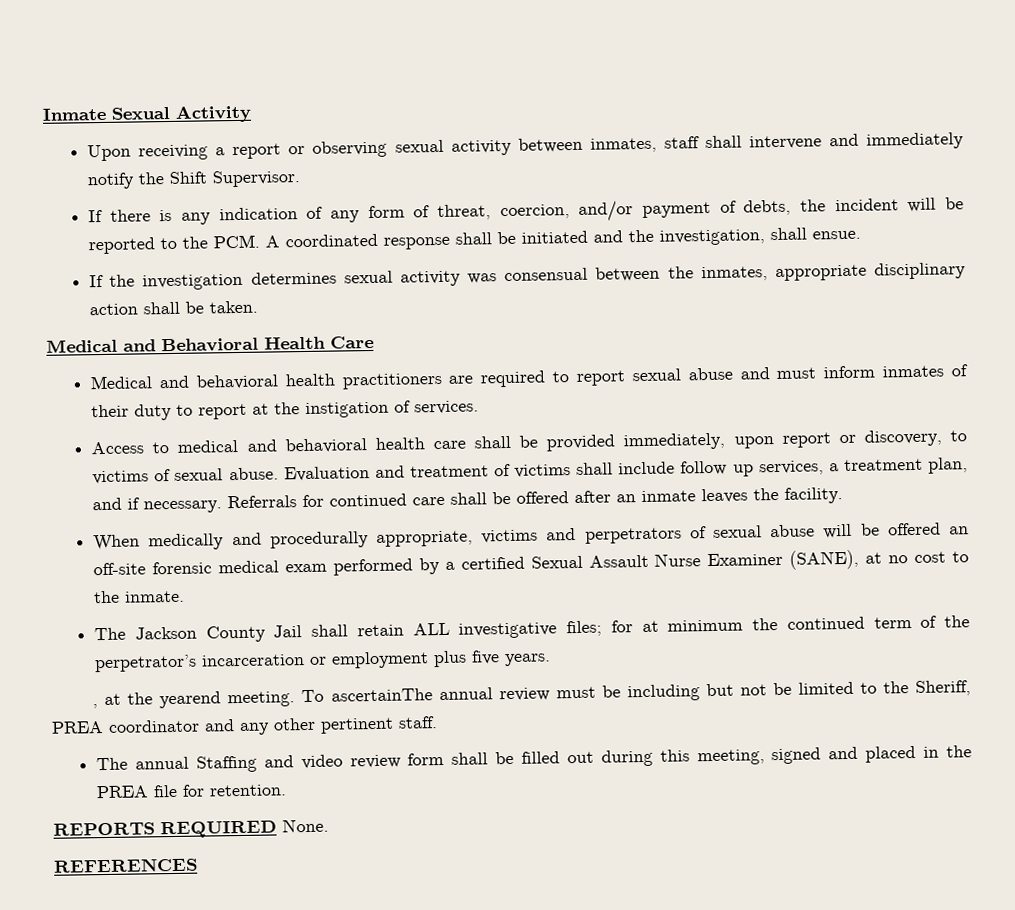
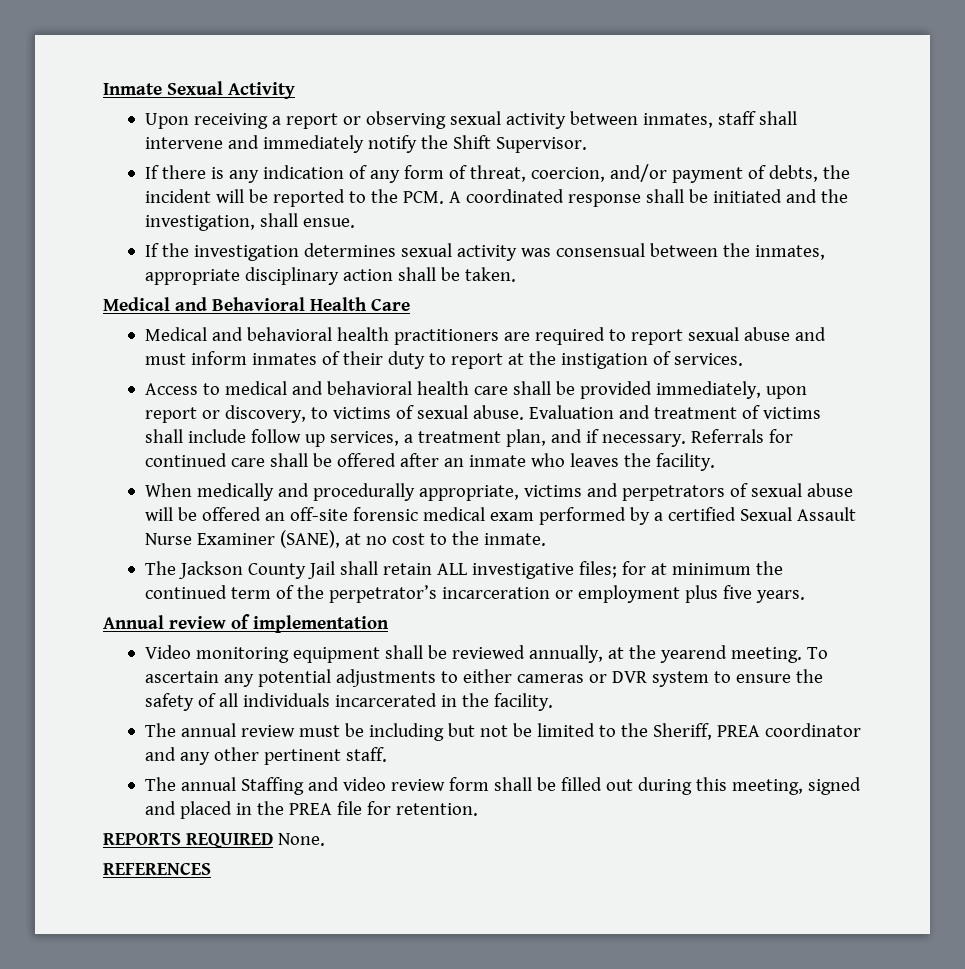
(697, 496) none -> [530,453,565,467] who
[92,704,99,709] , -> [103,614,389,633] [144,645,603,663] Annual review of implementation // Video monitoring equipment shall be reviewed annually,
[330,688,433,702] ascertainThe -> [144,669,823,687] [144,693,553,711] [144,723,176,737] ascertain any potential adjustments to either cameras or DVR system to ensure the safety of all individuals incarcerated in the facility. // The

